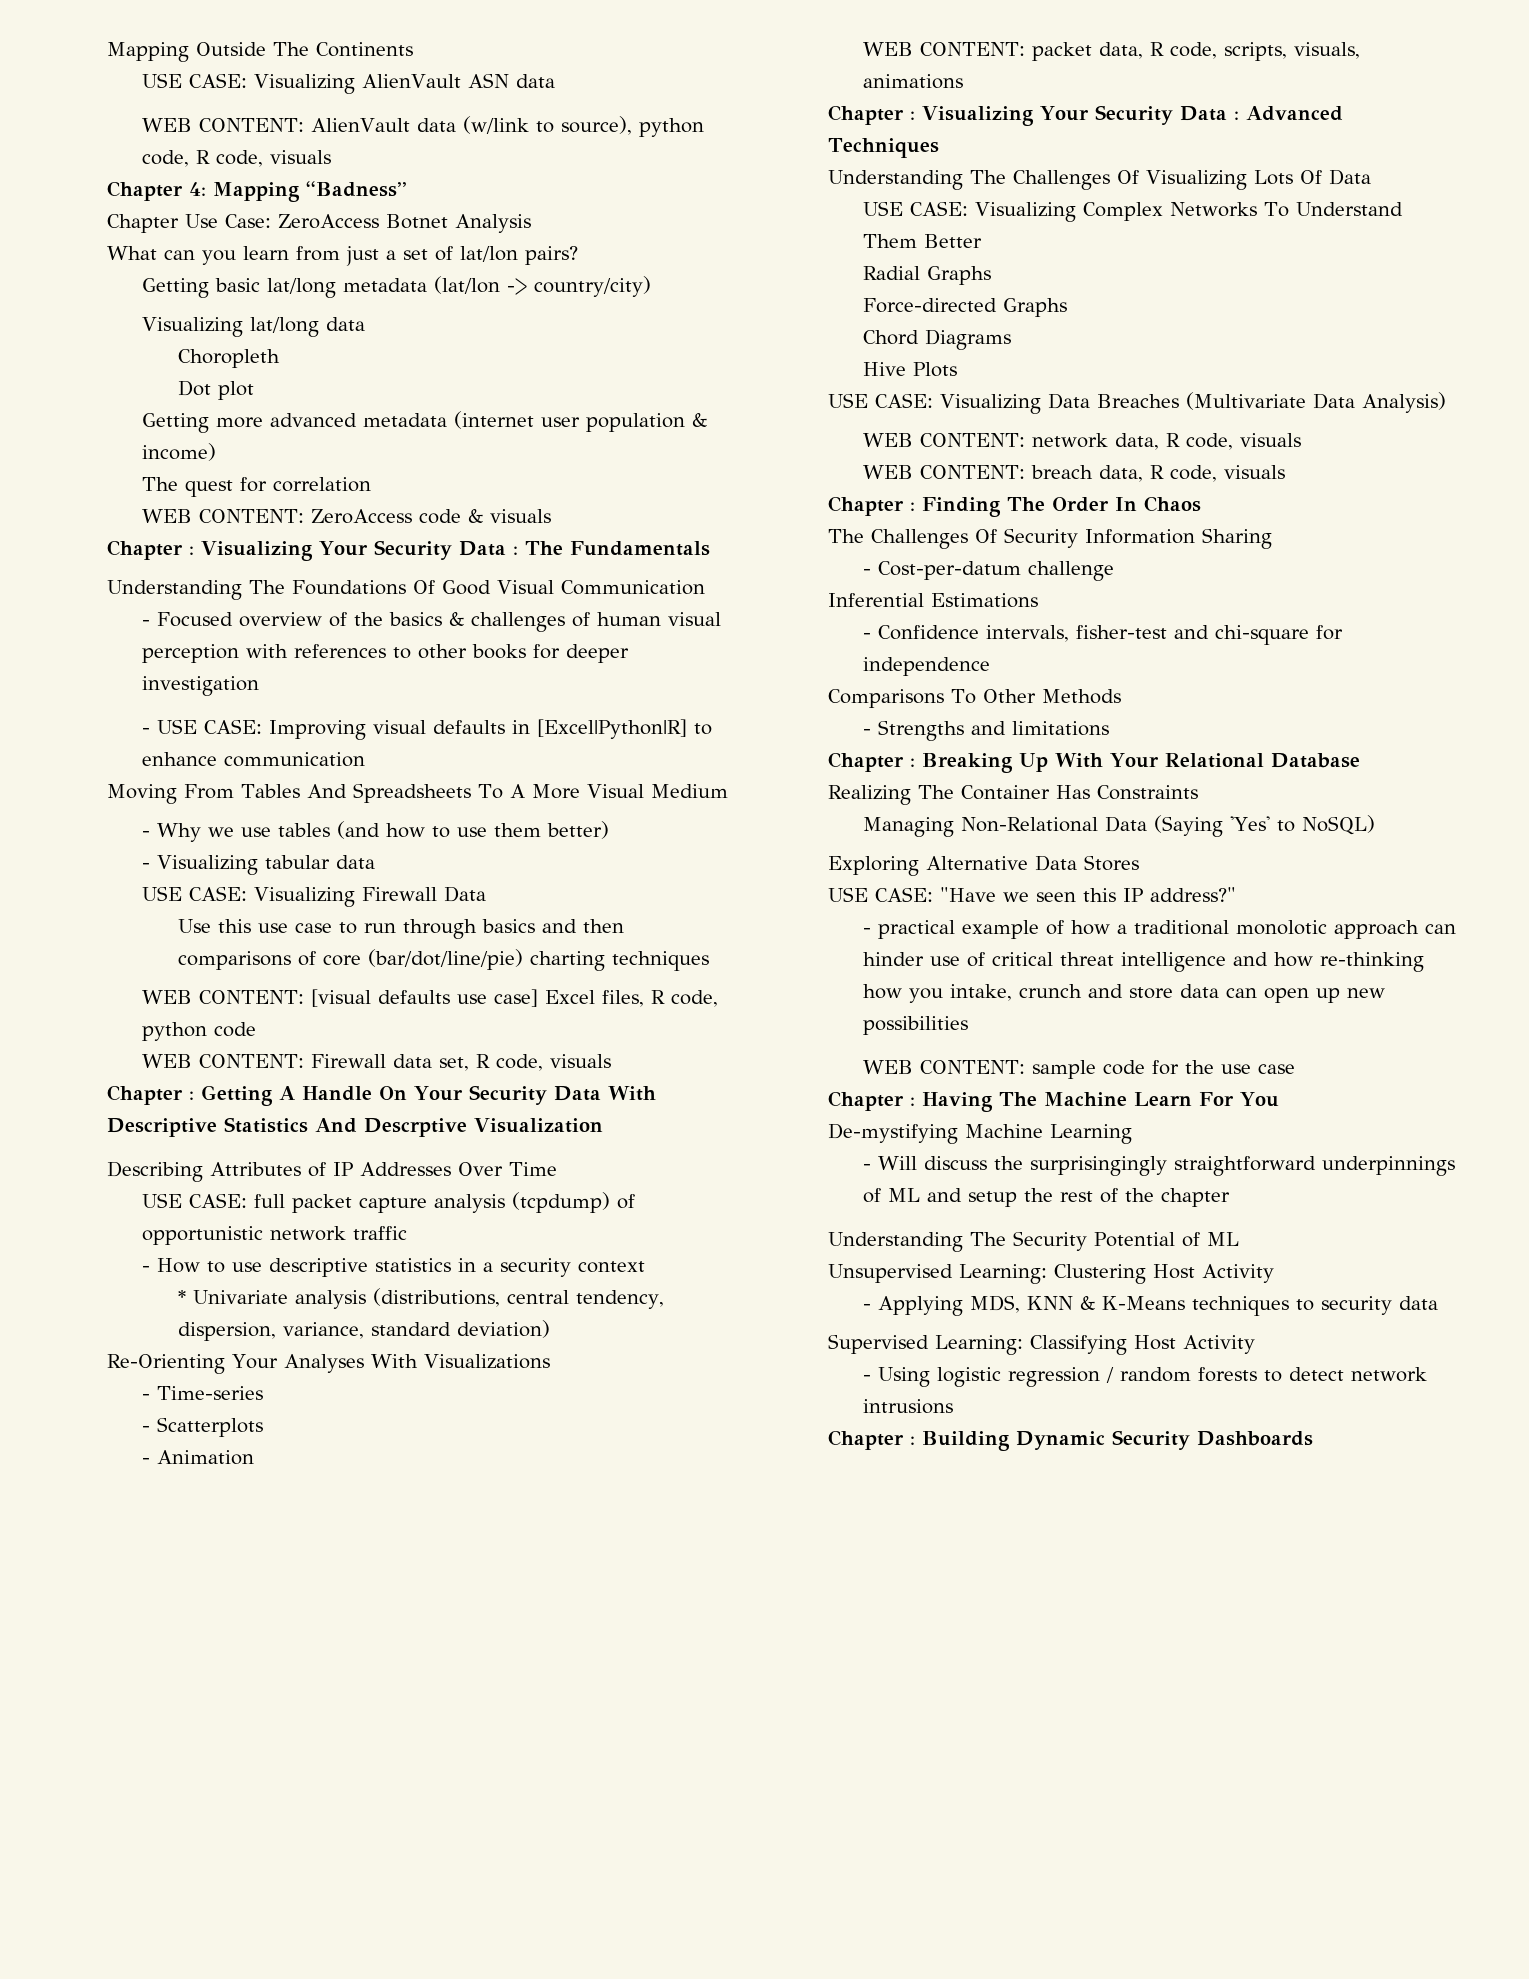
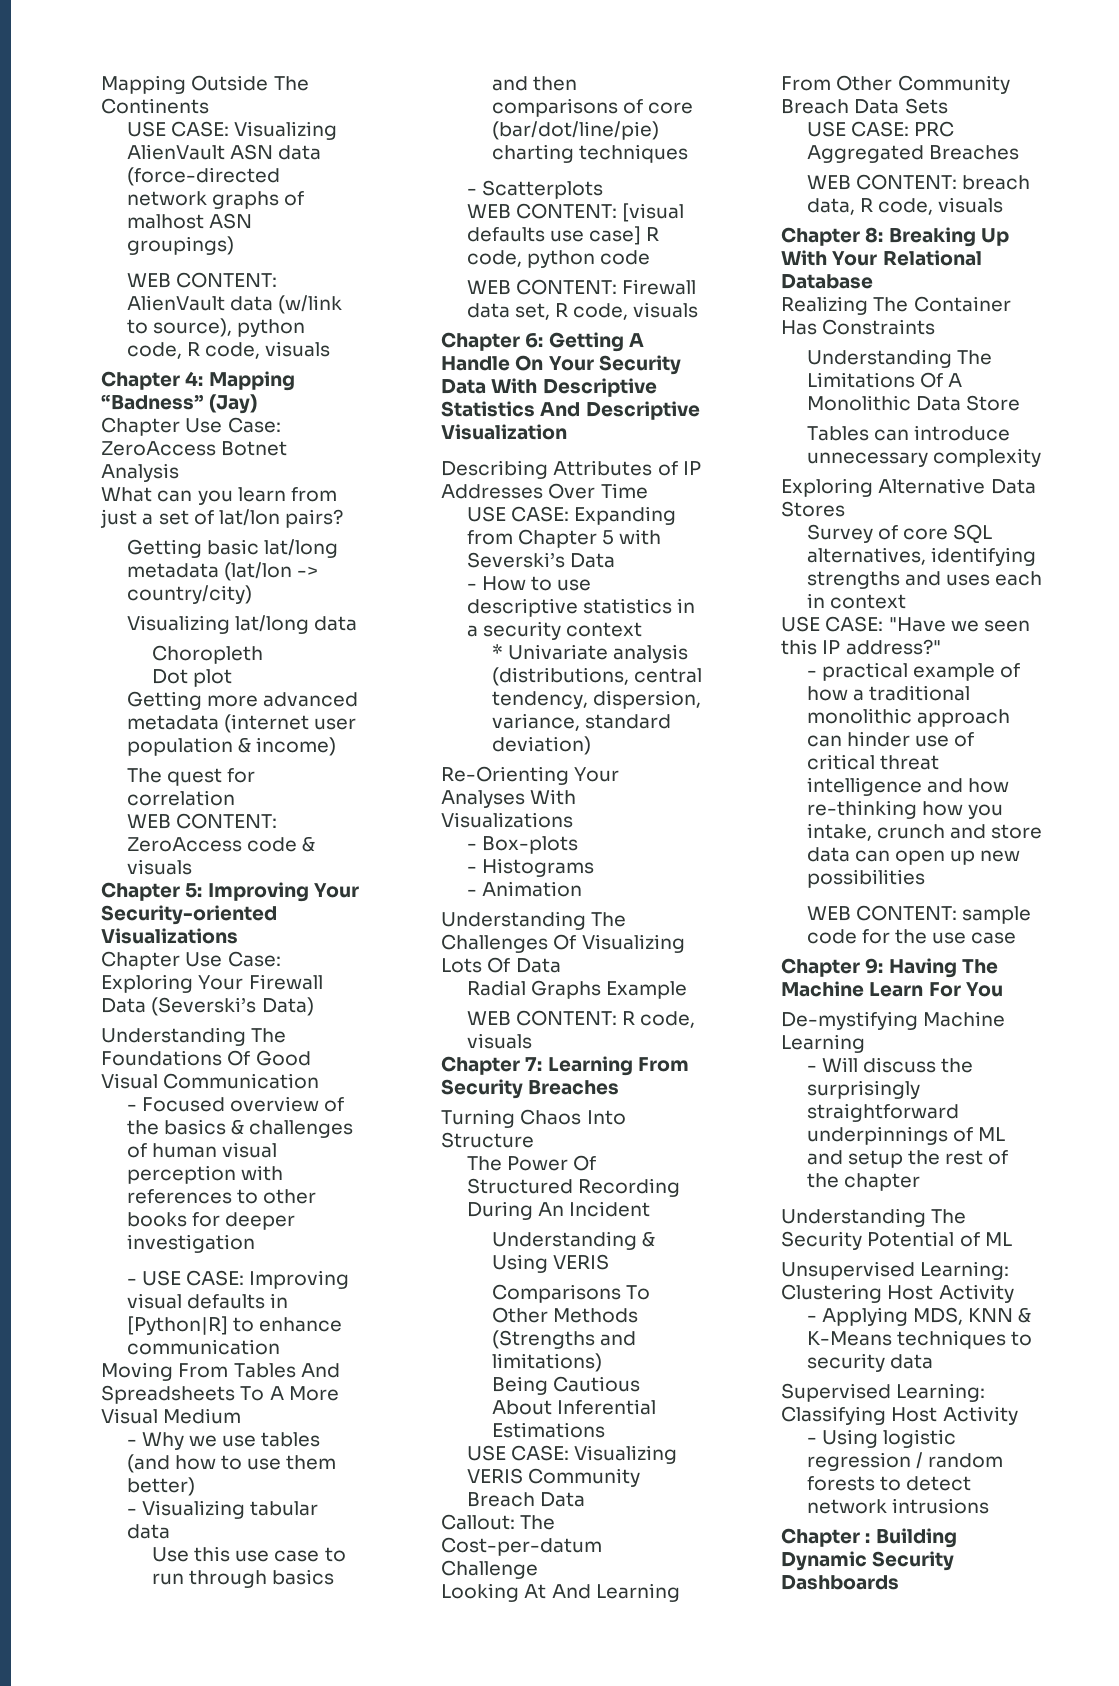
(556, 81) none -> [126,167,280,186] [126,191,304,209] [126,213,252,229] [126,236,234,255] (force-directed network graphs of malhost ASN groupings)
(407, 189) none -> [209,394,258,414] (Jay)
[188,540,710,561] : Visualizing Your Security Data : The Fundamentals -> [185,882,359,902] [101,905,278,925] [101,928,239,944] [101,951,281,970] [101,974,323,993] [101,997,314,1016] 5: Improving Your Security-oriented Visualizations // Chapter Use Case: Exploring Your Firewall Data (Severski’s Data)
[537,719,688,739] [Excel|Python|R] -> [126,1316,228,1335] [Python|R]
[142,886,487,907] // USE CASE: Visualizing Firewall Data -> (170, 1531) none
(709, 961) none -> [466,180,603,199] // - Scatterplots
[545,990,645,1007] Excel files, -> (641, 235) none
[188,1091,194,1100] : -> [525,333,544,348] 6:
[363,1118,467,1137] Descrptive -> [585,401,700,420] Descriptive
[254,1192,636,1213] [142,1226,408,1245] full packet capture analysis (tcpdump) of opportunistic network traffic -> [573,506,676,525] [466,529,662,548] [466,552,615,568] Expanding from Chapter 5 with Severski’s Data
[157,1386,264,1400] [142,1417,264,1437] Time-series // - Scatterplots -> [481,836,578,854] [466,858,594,877] Box-plots // - Histograms
[863,42,1361,61] [863,74,964,89] [827,105,1343,126] [827,138,939,158] // WEB CONTENT: packet data, R code, scripts, visuals, animations // Chapter : Visualizing Your Security Data : Advanced Techniques -> (582, 889) none
[863,201,1404,222] [863,234,983,248] [863,266,992,285] [863,298,1068,317] [863,329,1012,350] [863,362,958,377] [827,392,1446,414] [863,433,1302,450] USE CASE: Visualizing Complex Networks To Understand Them Better // Radial Graphs // Force-directed Graphs // Chord Diagrams // Hive Plots // USE CASE: Visualizing Data Breaches (Multivariate Data Analysis) // WEB CONTENT: network data, R code, visuals -> [466,980,687,999] [466,1010,696,1028] [466,1033,532,1049] [441,1056,689,1076] [441,1079,620,1099] [441,1109,626,1128] [441,1132,535,1148] [466,1155,596,1171] [466,1178,680,1197] [466,1201,650,1220] [491,1231,656,1250] [491,1254,610,1273] [491,1284,651,1303] [491,1307,639,1323] [491,1330,637,1349] [491,1353,602,1372] [491,1376,641,1395] [491,1399,657,1415] [491,1422,605,1438] [466,1445,677,1464] [466,1468,640,1487] [466,1492,585,1507] [441,1514,556,1530] [441,1537,603,1556] [441,1560,539,1579] [441,1583,680,1602] [781,75,1010,94] [781,98,948,114] [806,121,954,137] [806,145,1019,163] Radial Graphs Example // WEB CONTENT: R code, visuals // Chapter 7: Learning From Security Breaches // Turning Chaos Into Structure // The Power Of Structured Recording During An Incident // Understanding & Using VERIS // Comparisons To Other Methods (Strengths and limitations) // Being Cautious About Inferential Estimations // USE CASE: Visualizing VERIS Community Breach Data // Callout: The Cost-per-datum Challenge // Looking At And Learning From Other Community Breach Data Sets // USE CASE: PRC Aggregated Breaches
[909,496,1201,517] [827,528,1272,549] [863,561,1115,581] [827,593,1038,608] [863,625,1344,645] [863,657,991,676] [827,689,1121,708] [863,720,1110,741] [827,752,915,772] : Finding The Order In Chaos // The Challenges Of Security Information Sharing // - Cost-per-datum challenge // Inferential Estimations // - Confidence intervals, fisher-test and chi-square for independence // Comparisons To Other Methods // - Strengths and limitations // Chapter : -> [865,227,884,243] 8:
[863,815,1376,837] [827,855,1139,876] Managing Non-Relational Data (Saying 'Yes' to NoSQL) // Exploring Alternative Data Stores -> [806,349,992,368] [806,372,962,388] [806,395,1020,411] [806,425,1010,441] [806,448,1041,467] [781,478,1036,497] [781,501,846,517] [806,524,993,544] [806,547,1036,566] [806,571,1043,589] [806,593,906,609] Understanding The Limitations Of A Monolithic Data Store // Tables can introduce unnecessary complexity // Exploring Alternative Data Stores // Survey of core SQL alternatives, identifying strengths and uses each in context
[1236,920,1328,935] monolotic -> [806,708,912,724] monolithic
[909,1097,915,1106] : -> [865,958,884,974] 9:
[1030,1156,1168,1176] surprisingingly -> [806,1080,920,1099] surprisingly

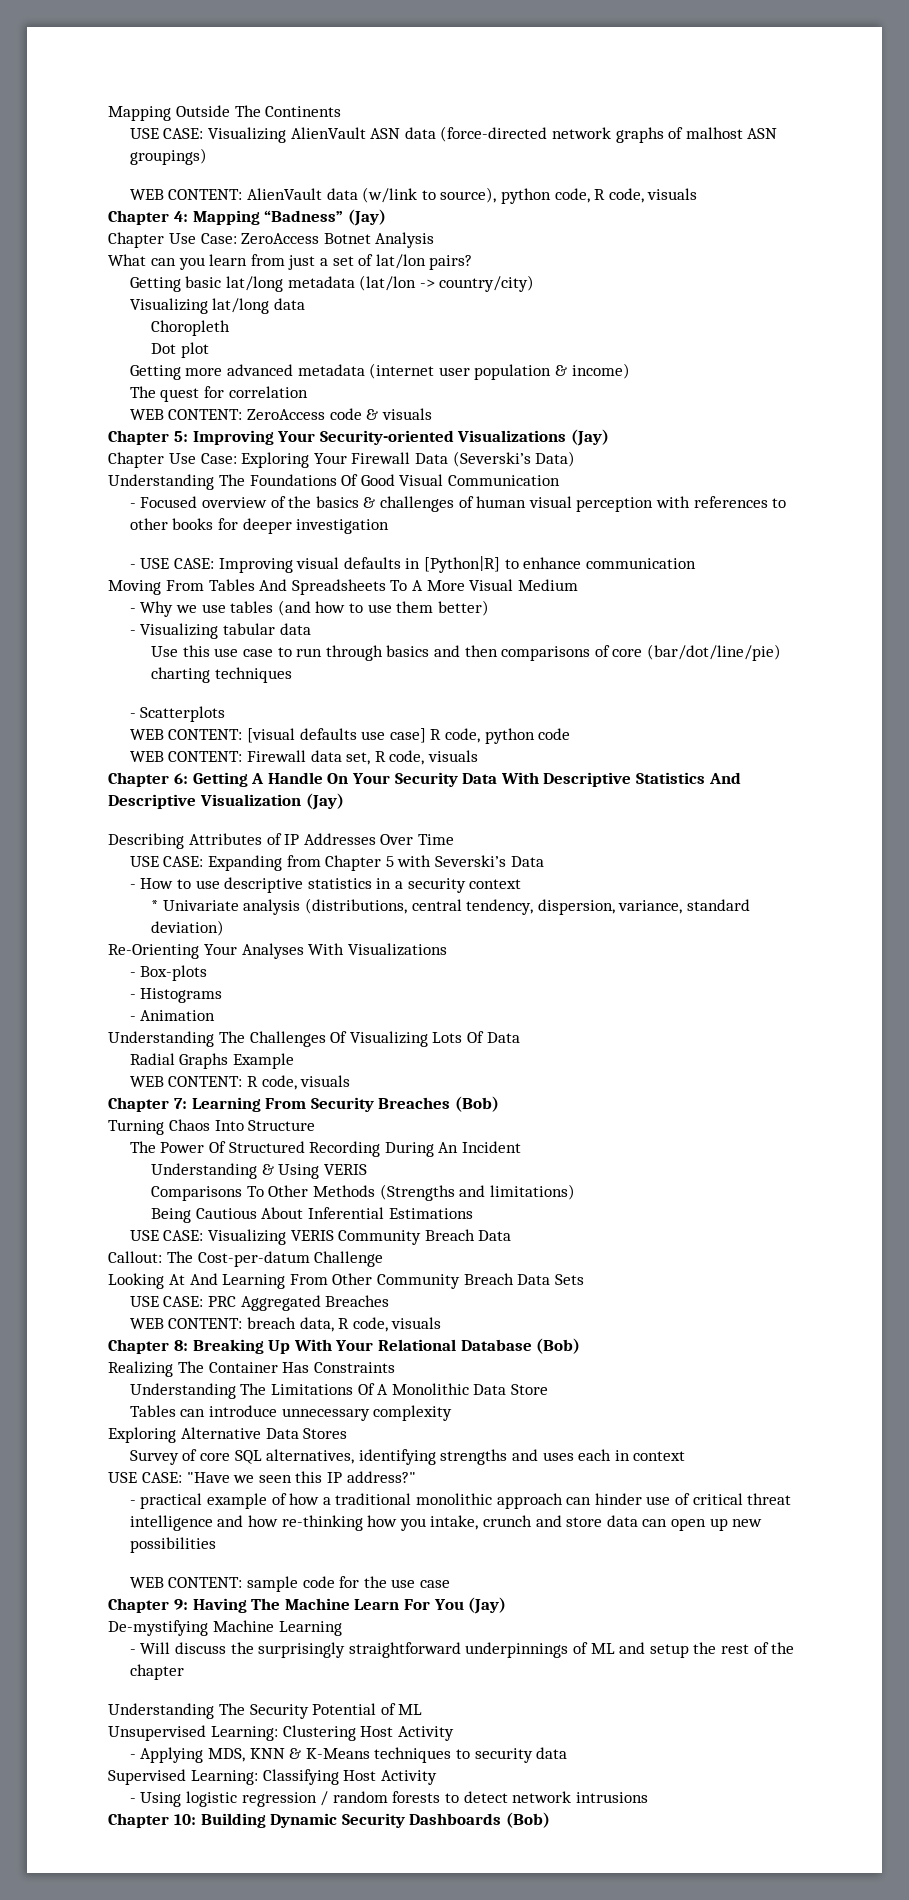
(239, 936) none -> [570,429,609,446] (Jay)
(568, 432) none -> [305,793,344,810] (Jay)
(620, 1087) none -> [454,1096,499,1112] (Bob)
(874, 281) none -> [536,1338,581,1354] (Bob)
(1003, 989) none -> [468,1597,507,1614] (Jay)
[865,1533,871,1543] : -> [174,1814,197,1825] 10:
(900, 1582) none -> [505,1812,550,1828] (Bob)

